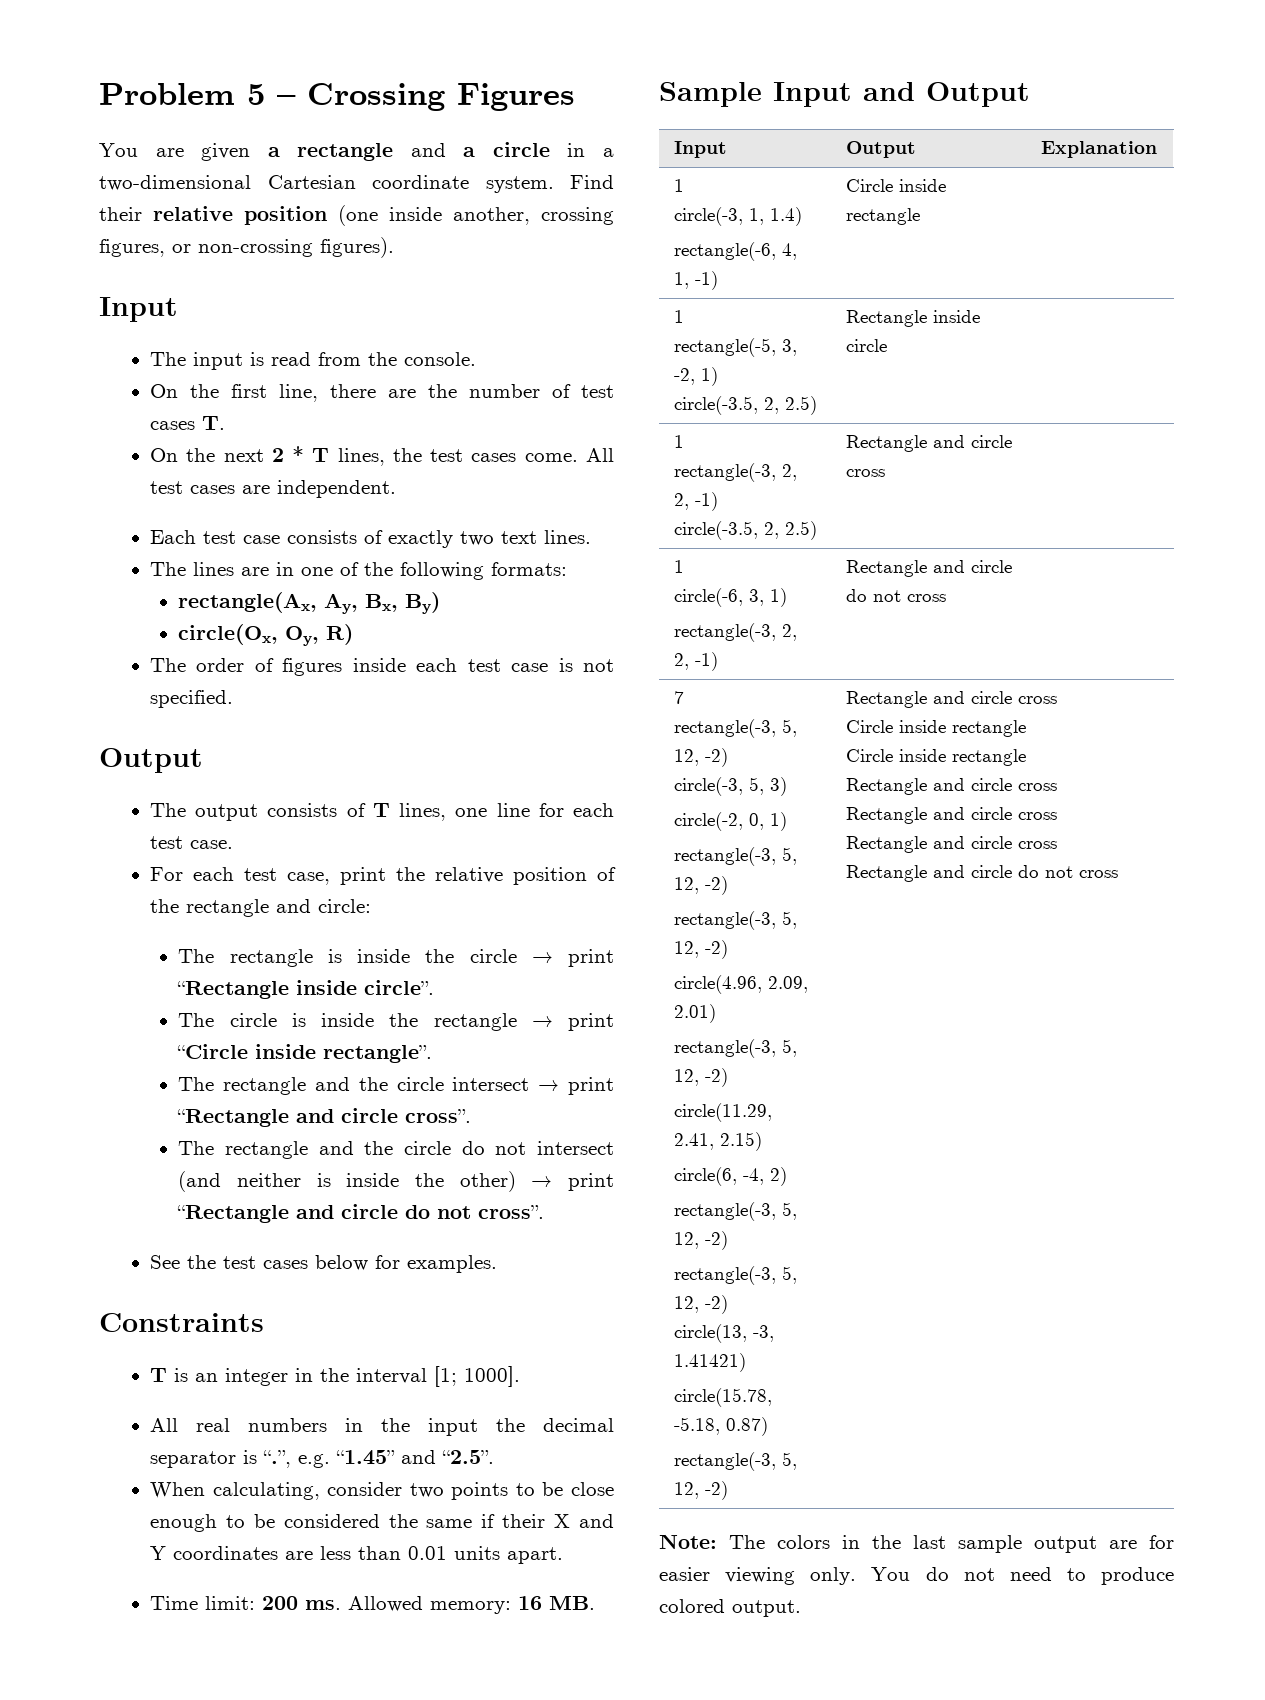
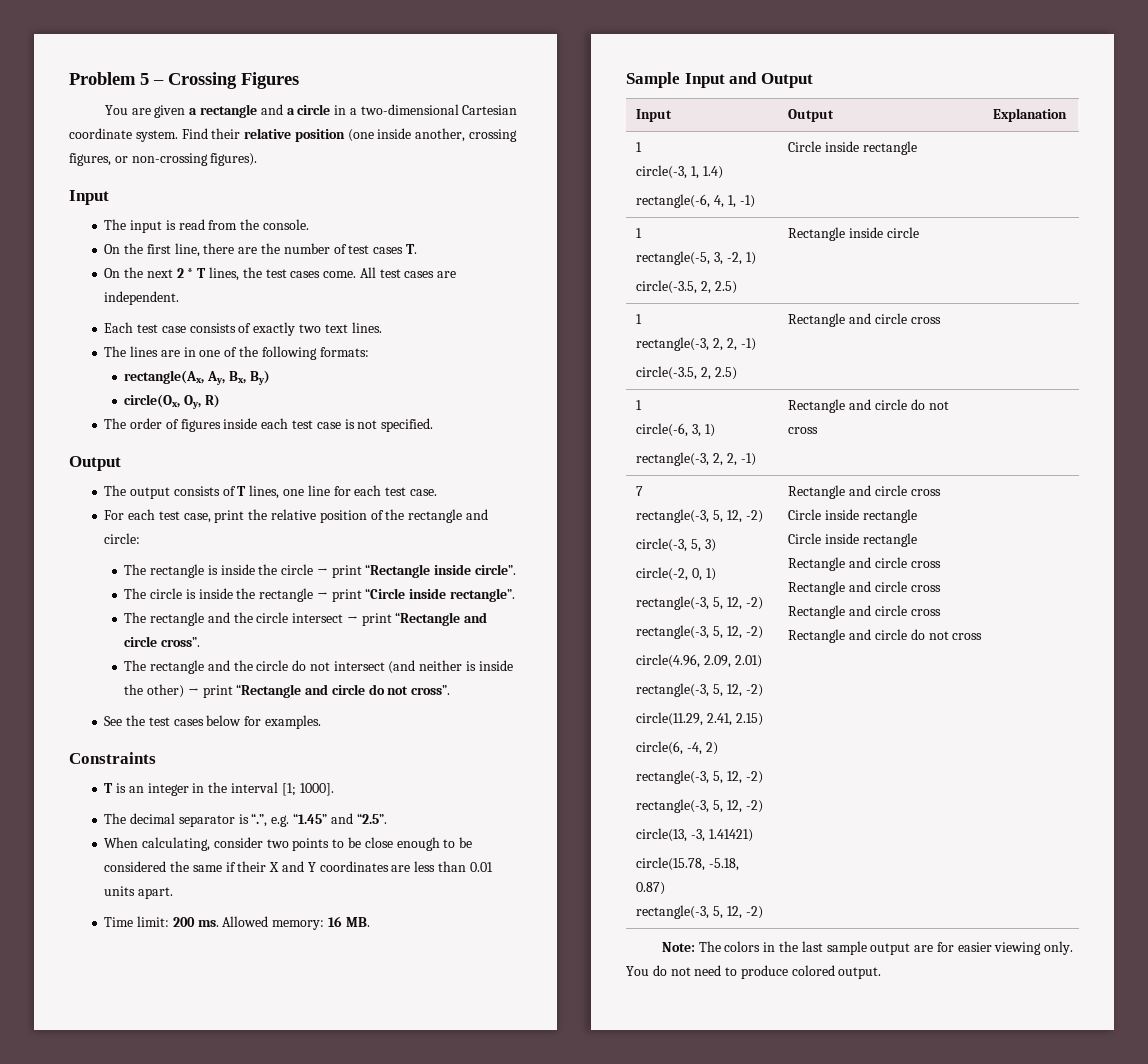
[149,1418,525,1436] All real numbers in the input the -> [104,813,127,824] The

